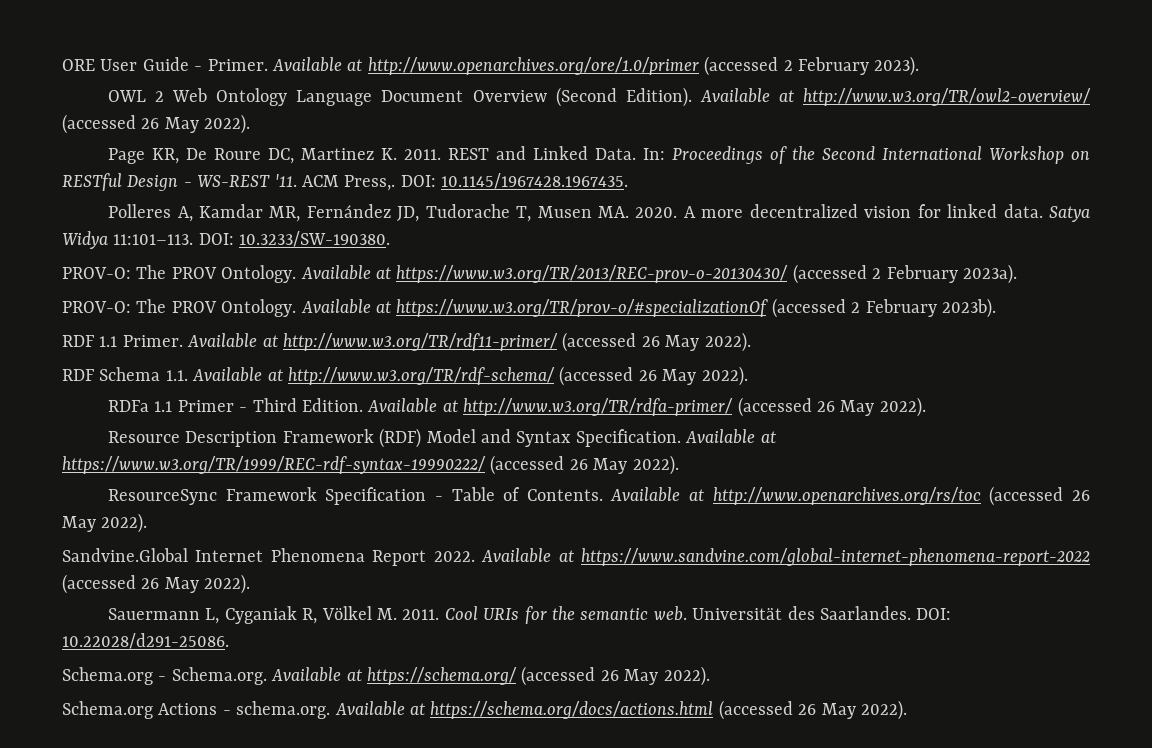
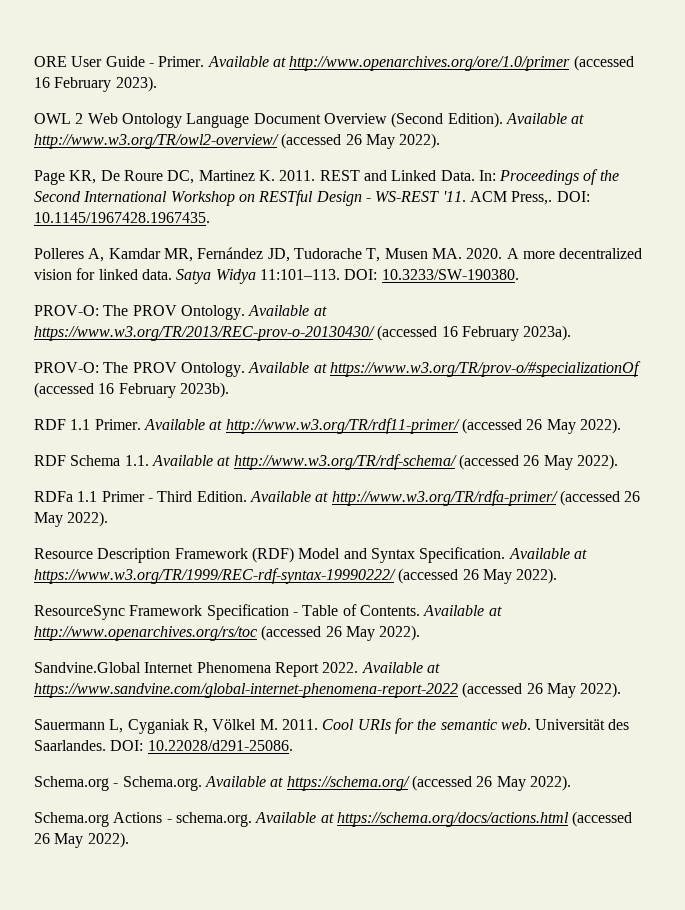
[783,60,793,71] 2 -> [34,77,50,88] 16
[872,268,882,279] 2 -> [441,326,458,337] 16
[851,302,861,313] 2 -> [98,383,115,394] 16

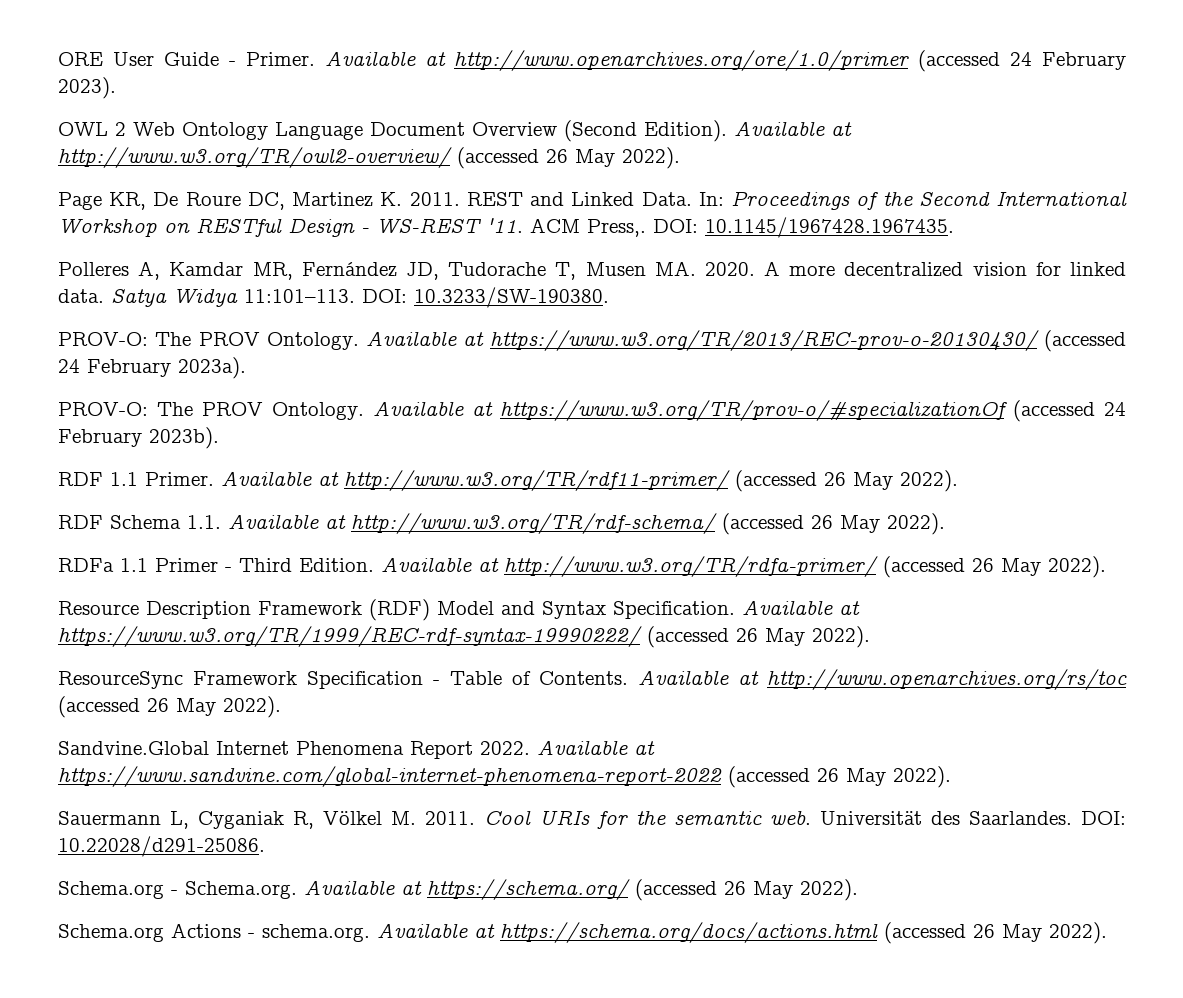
[34,77,50,88] 16 -> [1010,52,1032,66] 24
[441,326,458,337] 16 -> [58,359,80,373] 24
[98,383,115,394] 16 -> [1104,402,1126,416] 24

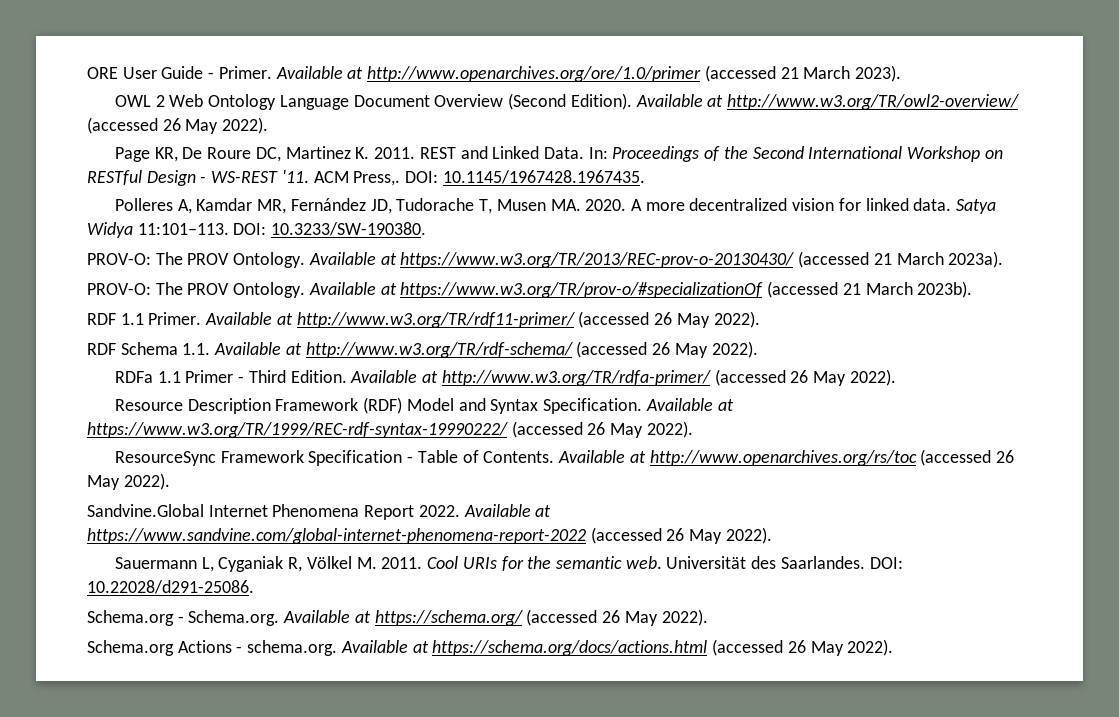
[1010,52,1126,70] 24 February -> [780,66,851,79] 21 March
[58,359,171,377] 24 February -> [873,252,944,265] 21 March
[1104,402,1126,416] [58,429,142,447] 24 February -> [842,282,913,295] 21 March

